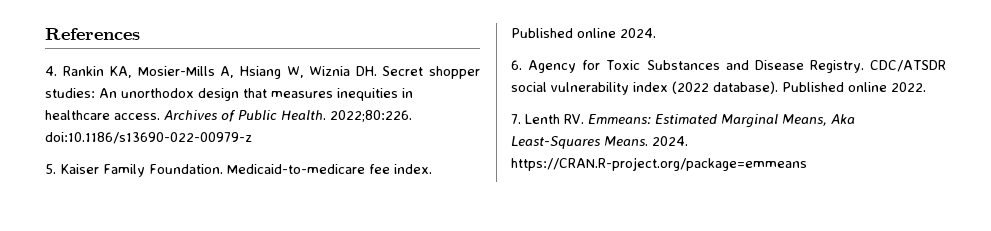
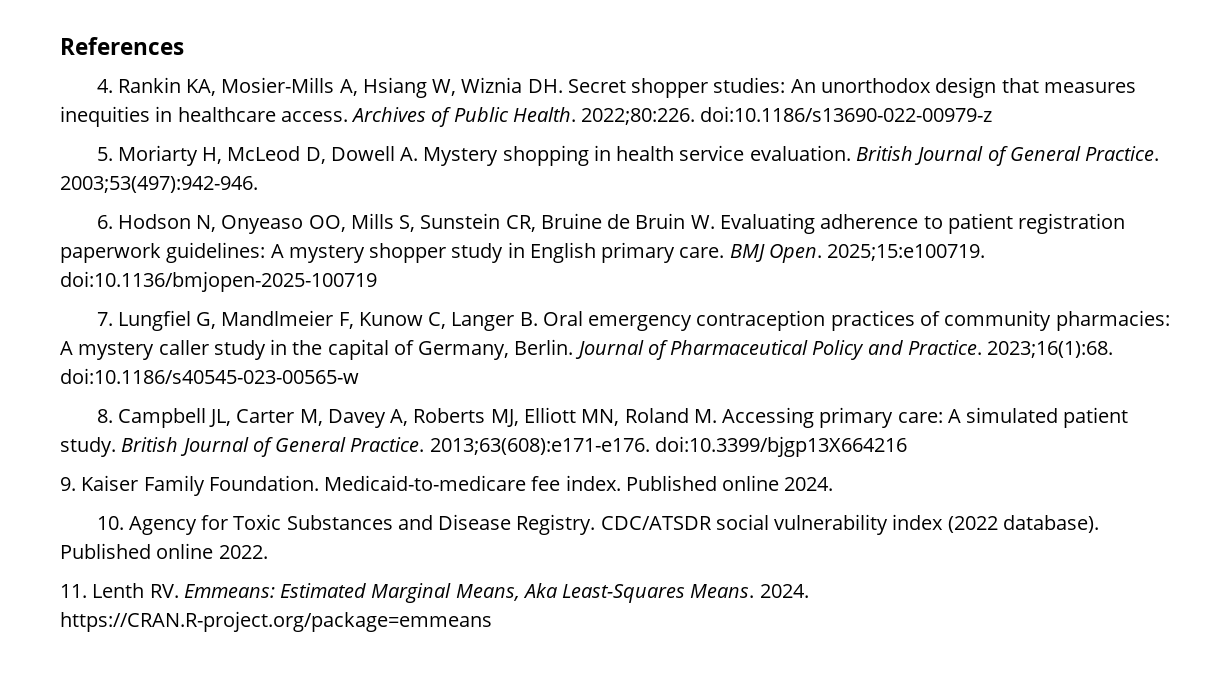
(56, 169) none -> [117,145,1160,166] [60,176,258,193] [96,213,1126,234] [60,242,986,263] [60,271,377,292] [96,310,1170,331] [60,339,1114,360] [60,368,359,384] [96,407,1129,428] [60,436,907,457] [60,477,76,491] Moriarty H, McLeod D, Dowell A. Mystery shopping in health service evaluation. British Journal of General Practice. 2003;53(497):942-946. // 6. Hodson N, Onyeaso OO, Mills S, Sunstein CR, Bruine de Bruin W. Evaluating adherence to patient registration paperwork guidelines: A mystery shopper study in English primary care. BMJ Open. 2025;15:e100719. doi:10.1136/bmjopen-2025-100719 // 7. Lungfiel G, Mandlmeier F, Kunow C, Langer B. Oral emergency contraception practices of community pharmacies: A mystery caller study in the capital of Germany, Berlin. Journal of Pharmaceutical Policy and Practice. 2023;16(1):68. doi:10.1186/s40545-023-00565-w // 8. Campbell JL, Carter M, Davey A, Roberts MJ, Elliott MN, Roland M. Accessing primary care: A simulated patient study. British Journal of General Practice. 2013;63(608):e171-e176. doi:10.3399/bjgp13X664216 // 9.
[511,60,522,70] 6. -> [96,516,124,530] 10.
[511,114,521,124] 7. -> [60,584,87,598] 11.

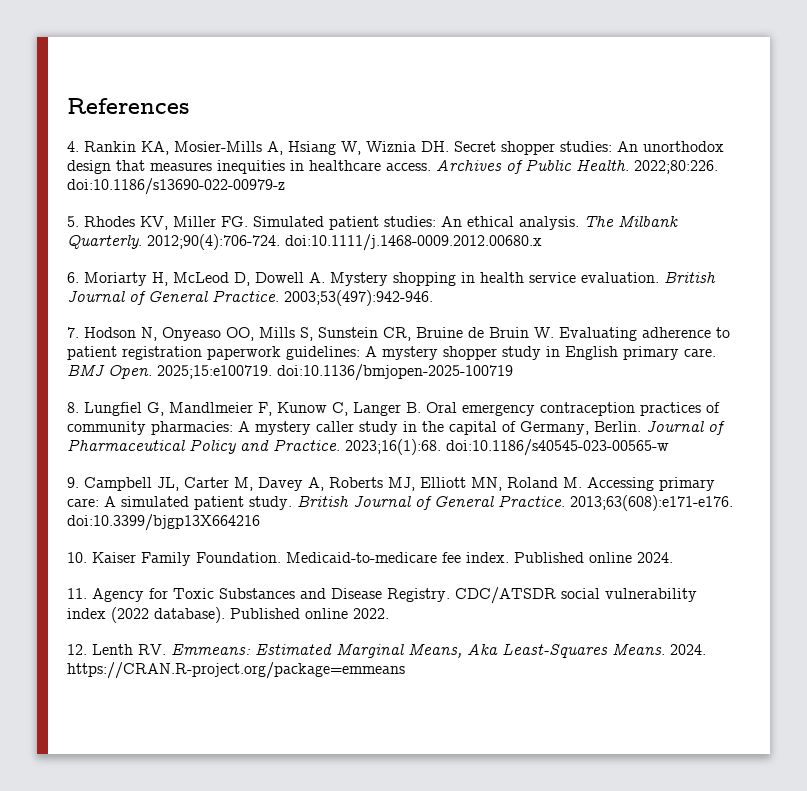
(113, 154) none -> [84,215,678,230] [67,234,542,251] [67,272,79,283] Rhodes KV, Miller FG. Simulated patient studies: An ethical analysis. The Milbank Quarterly. 2012;90(4):706-724. doi:10.1111/j.1468-0009.2012.00680.x // 6.
[96,215,113,229] 6. -> [67,327,79,338] 7.
[96,312,113,326] 7. -> [67,402,79,413] 8.
[96,409,113,423] 8. -> [67,477,79,488] 9.
[60,477,76,491] 9. -> [67,552,87,563] 10.
[96,516,124,530] 10. -> [67,588,87,599] 11.
[60,584,87,598] 11. -> [67,644,87,655] 12.

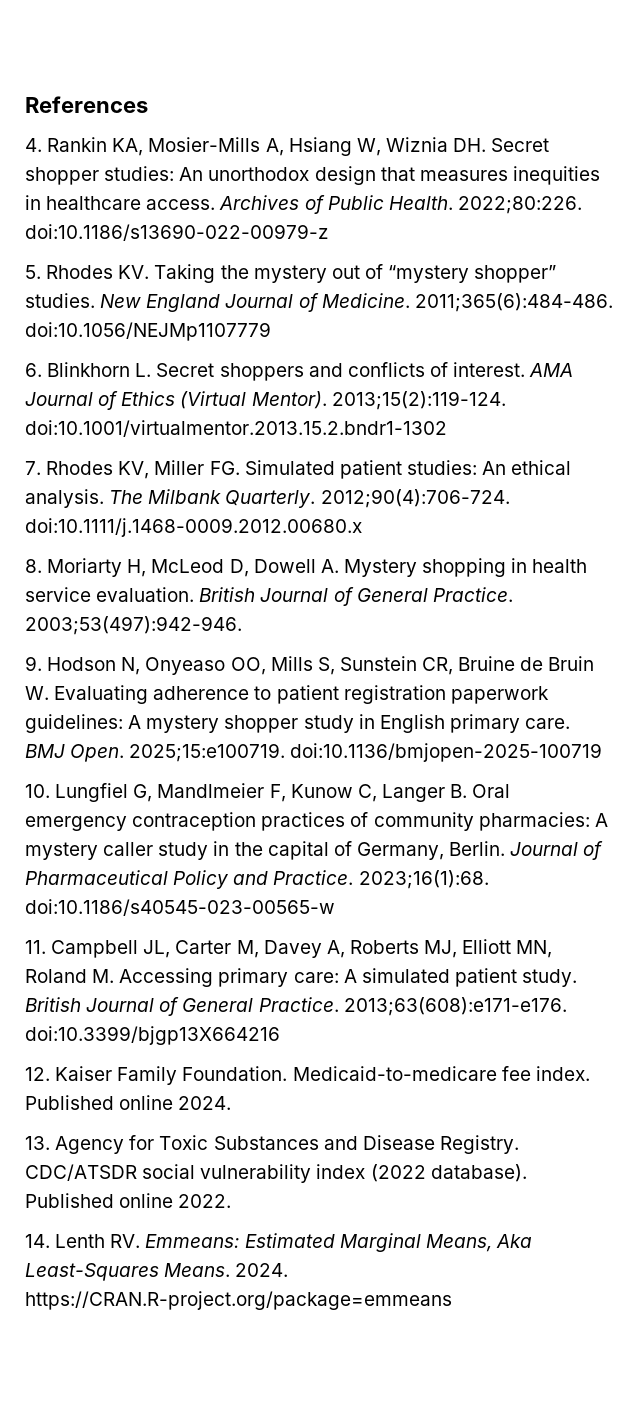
(135, 221) none -> [118,264,557,283] [25,293,613,312] [25,322,271,341] [25,362,574,381] [25,391,506,410] [25,420,447,437] [25,461,114,475] KV. Taking the mystery out of “mystery shopper” studies. New England Journal of Medicine. 2011;365(6):484-486. doi:10.1056/NEJMp1107779 // 6. Blinkhorn L. Secret shoppers and conflicts of interest. AMA Journal of Ethics (Virtual Mentor). 2013;15(2):119-124. doi:10.1001/virtualmentor.2013.15.2.bndr1-1302 // 7. Rhodes
[67,272,79,283] 6. -> [25,559,42,573] 8.
[67,327,79,338] 7. -> [25,656,42,671] 9.
[67,402,79,413] 8. -> [25,784,50,798] 10.
[67,477,79,488] 9. -> [25,940,46,954] 11.
[67,552,87,563] 10. -> [25,1067,50,1081] 12.
[67,588,87,599] 11. -> [25,1136,50,1150] 13.
[67,644,87,655] 12. -> [25,1234,50,1248] 14.

